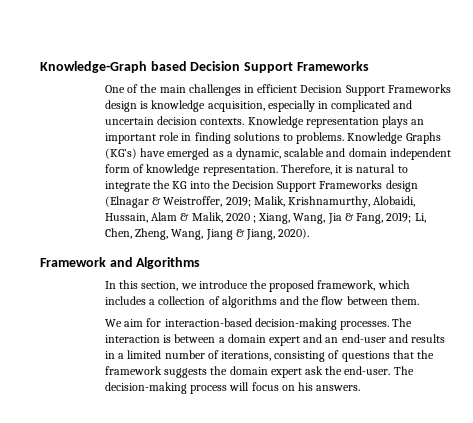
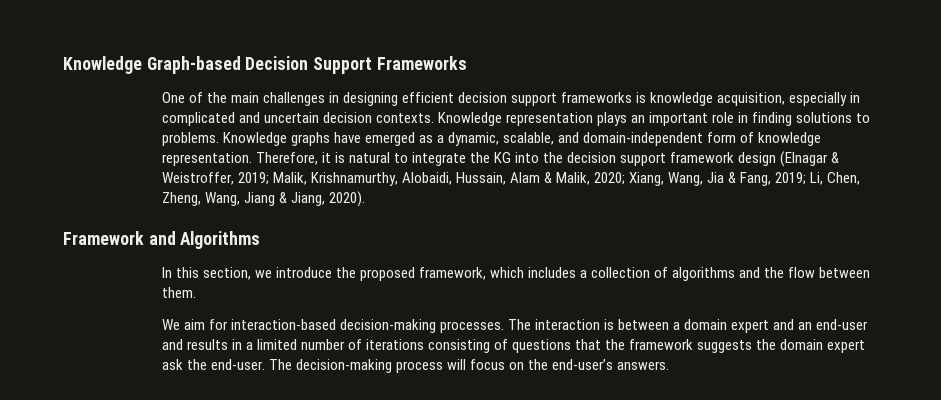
[40,61,187,73] Knowledge-Graph based -> [63,56,241,74] Knowledge Graph-based
[257,84,451,96] [104,100,137,112] efficient Decision Support Frameworks design -> [342,92,633,106] designing efficient decision support frameworks
[405,132,441,144] [104,148,137,159] Graphs (KG’s) -> [290,132,330,146] graphs
[284,148,451,160] scalable and domain independent -> [502,132,704,146] scalable, and domain-independent
[231,180,383,192] Decision Support Frameworks -> [567,152,735,166] decision support framework
[225,213,256,223] 2020 ; -> [594,172,626,185] 2020;
[220,351,271,361] iterations, -> [365,339,424,350] iterations
[297,382,313,391] his -> [528,359,614,370] the end-user’s

